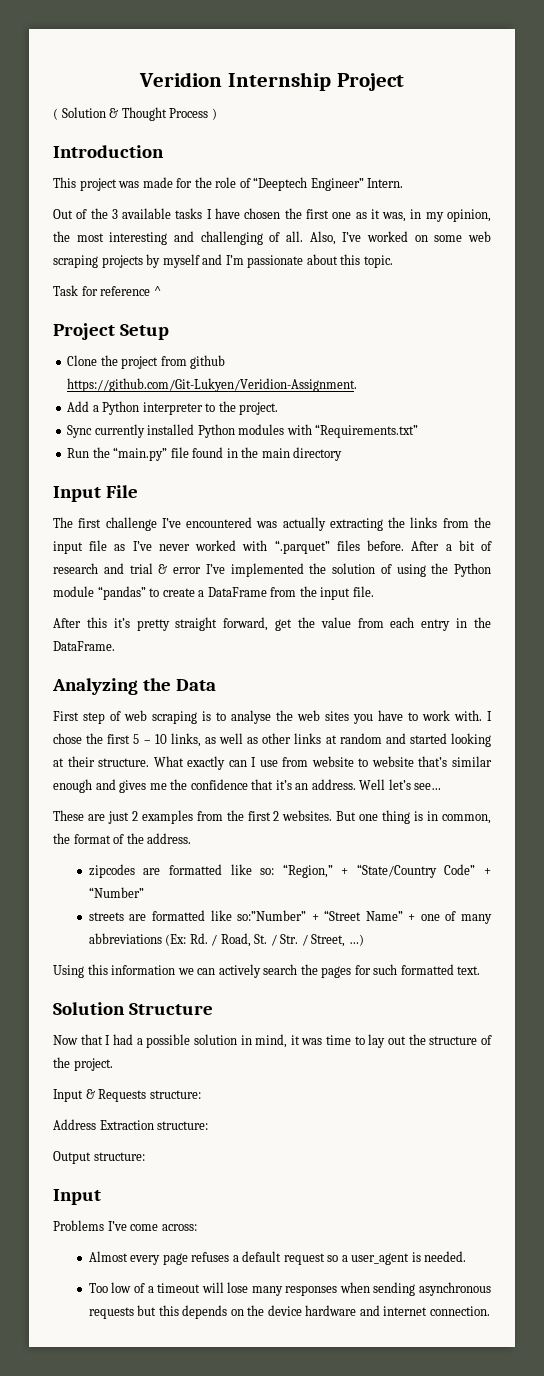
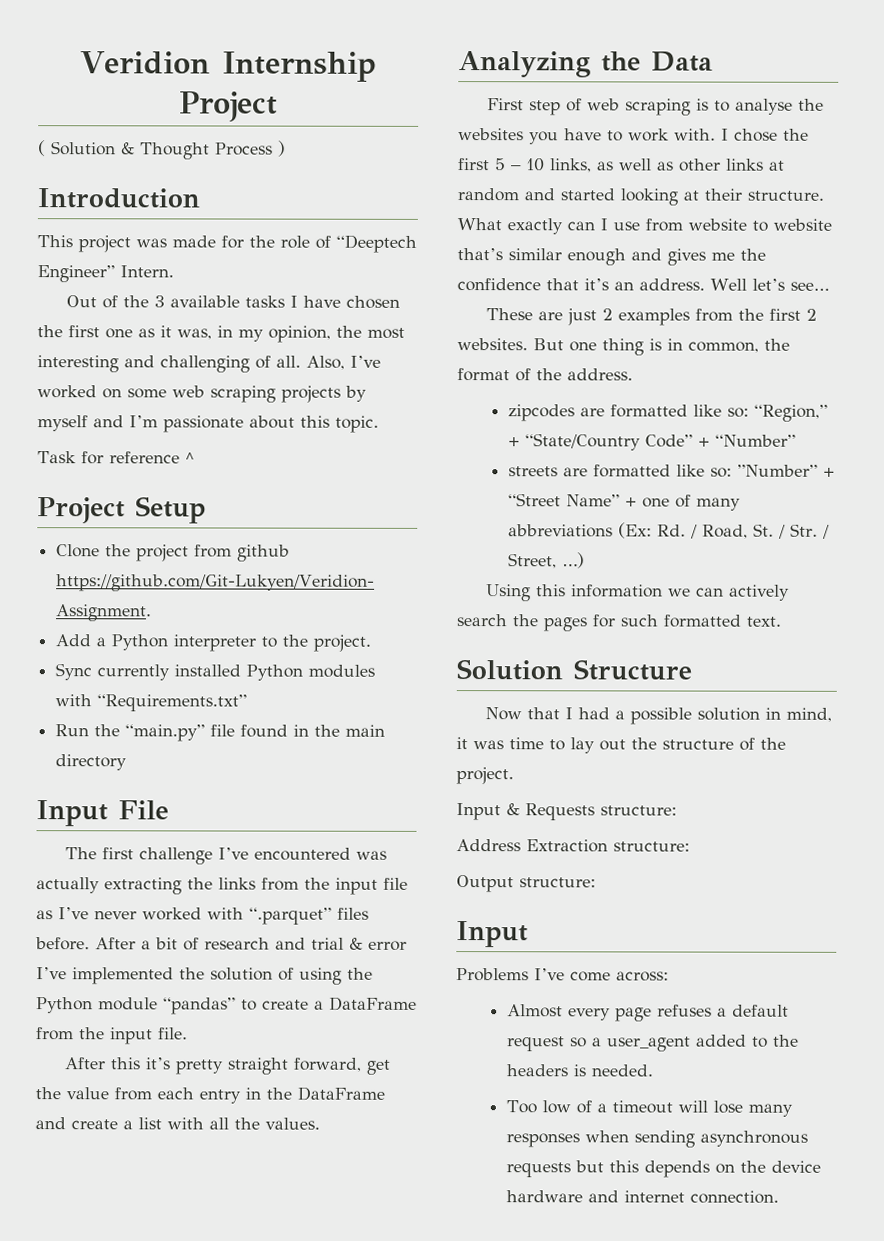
[53,641,115,651] DataFrame. -> [297,1086,385,1101] [35,1117,320,1130] DataFrame and create a list with all the values.
[297,710,349,721] web sites -> [458,128,524,141] websites
[237,910,307,921] so:”Number” -> [709,464,818,478] so: ”Number”
(410, 1259) none -> [695,1034,799,1048] [505,1064,568,1077] added to the headers

